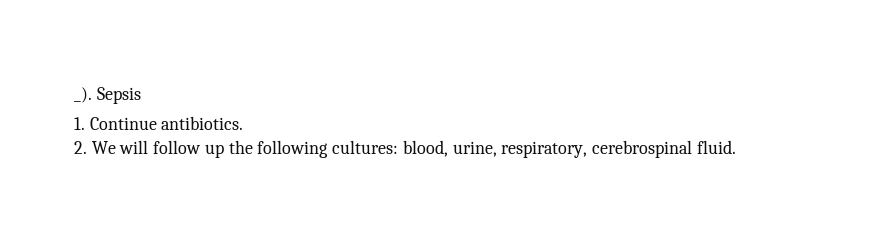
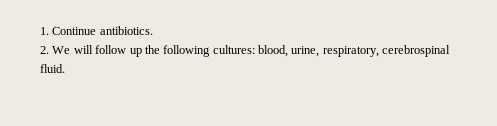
[74,87,141,104] _). Sepsis // -> (40, 31) none

